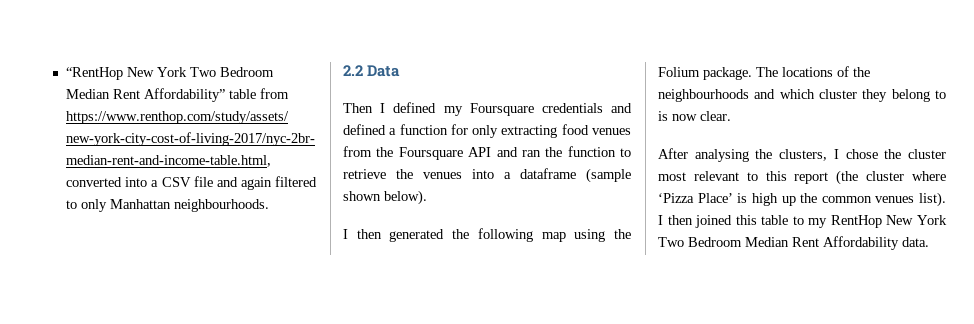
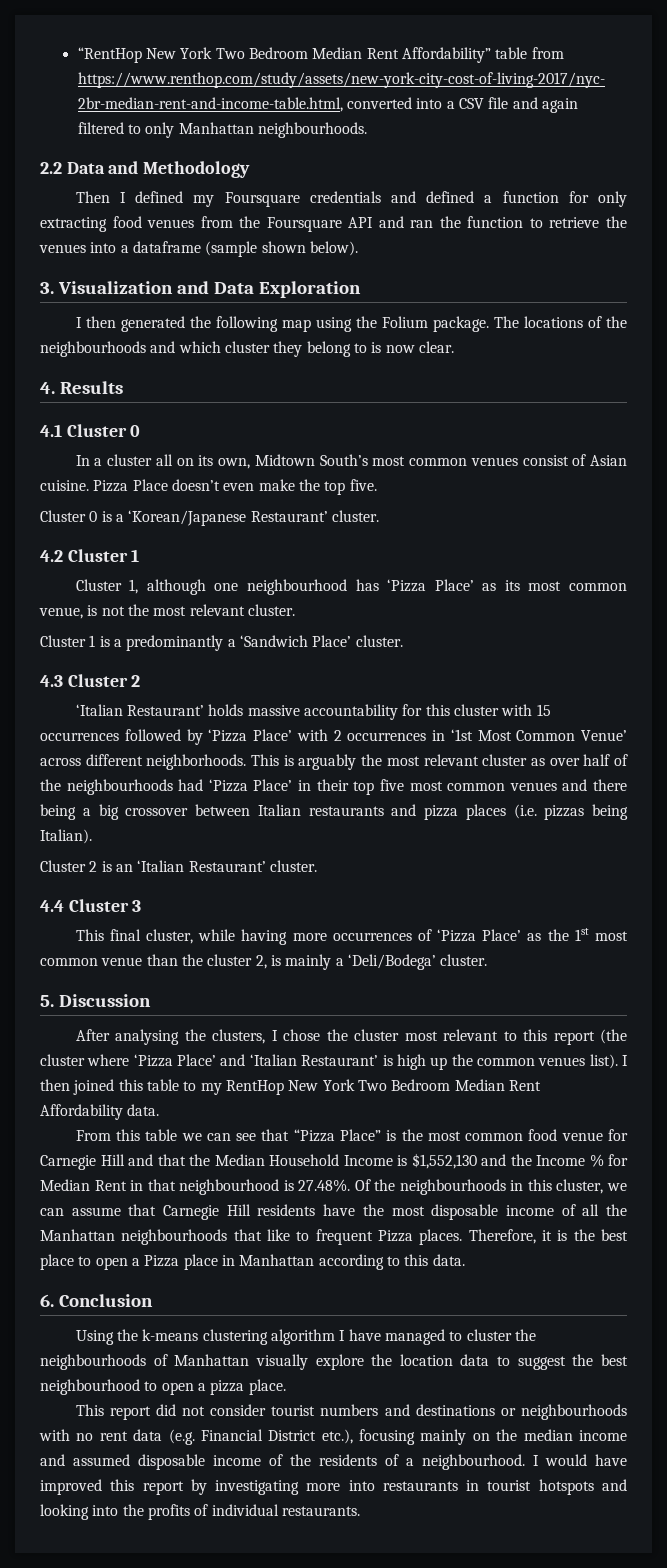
(401, 71) none -> [108,161,251,178] and Methodology
(427, 197) none -> [40,281,361,298] // 3. Visualization and Data Exploration
(731, 116) none -> [40,381,123,394] [40,424,141,437] [75,454,627,469] [40,479,377,495] [40,510,379,526] [40,549,140,562] [75,579,628,595] [39,604,295,619] [40,635,403,651] [40,674,141,687] [75,704,551,720] [40,729,627,745] [40,754,628,770] [40,779,628,795] [40,804,628,820] [40,829,92,844] [40,860,317,872] [40,899,142,912] [75,928,628,945] [40,954,488,970] [40,994,151,1007] // 4. Results // 4.1 Cluster 0 // In a cluster all on its own, Midtown South’s most common venues consist of Asian cuisine. Pizza Place doesn’t even make the top five. // Cluster 0 is a ‘Korean/Japanese Restaurant’ cluster. // 4.2 Cluster 1 // Cluster 1, although one neighbourhood has ‘Pizza Place’ as its most common venue, is not the most relevant cluster. // Cluster 1 is a predominantly a ‘Sandwich Place’ cluster. // 4.3 Cluster 2 // ‘Italian Restaurant’ holds massive accountability for this cluster with 15 occurrences followed by ‘Pizza Place’ with 2 occurrences in ‘1st Most Common Venue’ across different neighborhoods. This is arguably the most relevant cluster as over half of the neighbourhoods had ‘Pizza Place’ in their top five most common venues and there being a big crossover between Italian restaurants and pizza places (i.e. pizzas being Italian). // Cluster 2 is an ‘Italian Restaurant’ cluster. // 4.4 Cluster 3 // This final cluster, while having more occurrences of ‘Pizza Place’ as the 1st most common venue than the cluster 2, is mainly a ‘Deli/Bodega’ cluster. // 5. Discussion
(733, 198) none -> [220,1054,379,1066] and ‘Italian Restaurant’
(929, 242) none -> [75,1129,629,1142] [40,1153,628,1170] [40,1179,628,1195] [40,1204,628,1220] [40,1229,628,1245] [40,1254,465,1270] [40,1294,153,1307] [75,1329,536,1345] [40,1354,628,1370] [40,1379,286,1395] [75,1404,627,1420] [39,1429,627,1445] [40,1454,627,1470] [40,1479,627,1495] [40,1504,360,1520] // From this table we can see that “Pizza Place” is the most common food venue for Carnegie Hill and that the Median Household Income is $1,552,130 and the Income % for Median Rent in that neighbourhood is 27.48%. Of the neighbourhoods in this cluster, we can assume that Carnegie Hill residents have the most disposable income of all the Manhattan neighbourhoods that like to frequent Pizza places. Therefore, it is the best place to open a Pizza place in Manhattan according to this data. // 6. Conclusion // Using the k-means clustering algorithm I have managed to cluster the neighbourhoods of Manhattan visually explore the location data to suggest the best neighbourhood to open a pizza place. // This report did not consider tourist numbers and destinations or neighbourhoods with no rent data (e.g. Financial District etc.), focusing mainly on the median income and assumed disposable income of the residents of a neighbourhood. I would have improved this report by investigating more into restaurants in tourist hotspots and looking into the profits of individual restaurants.

